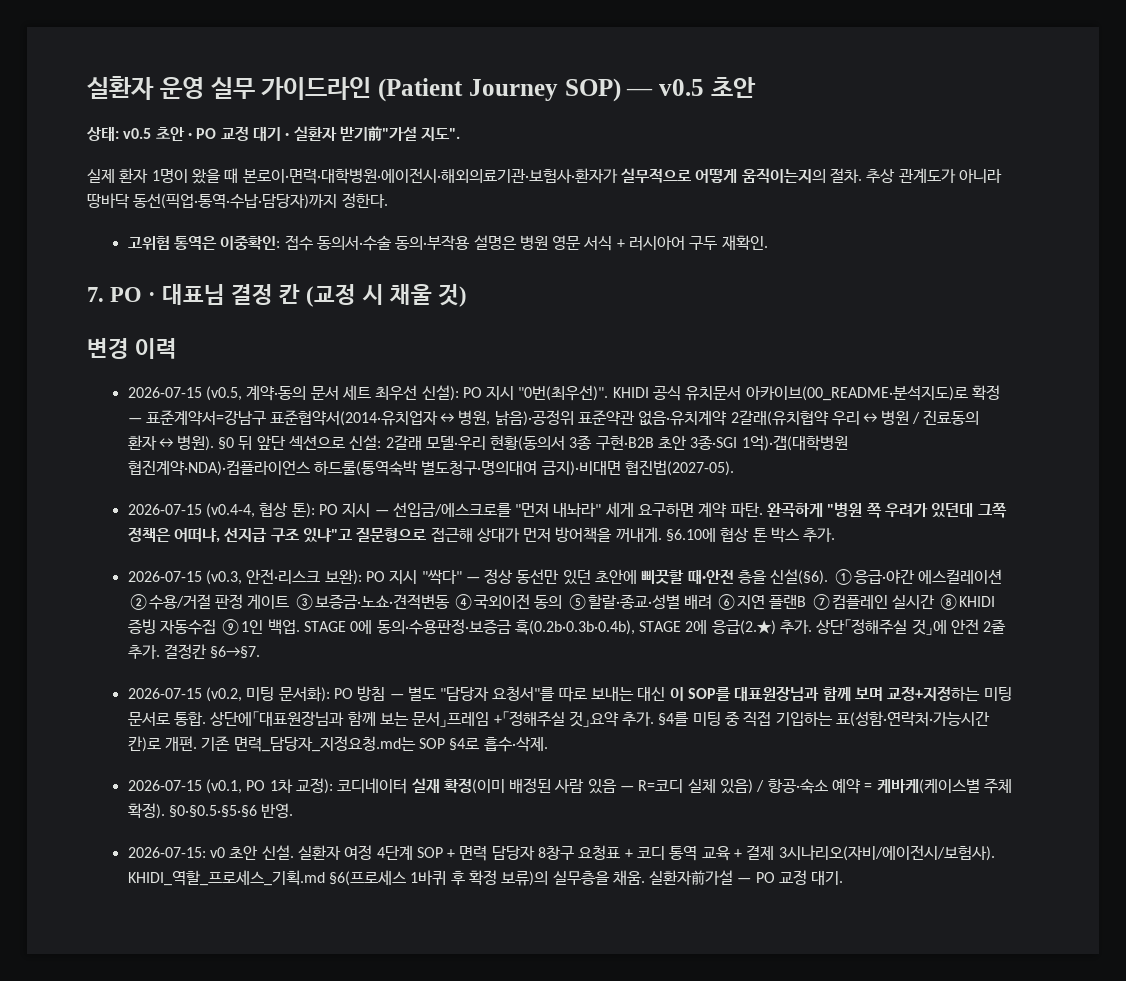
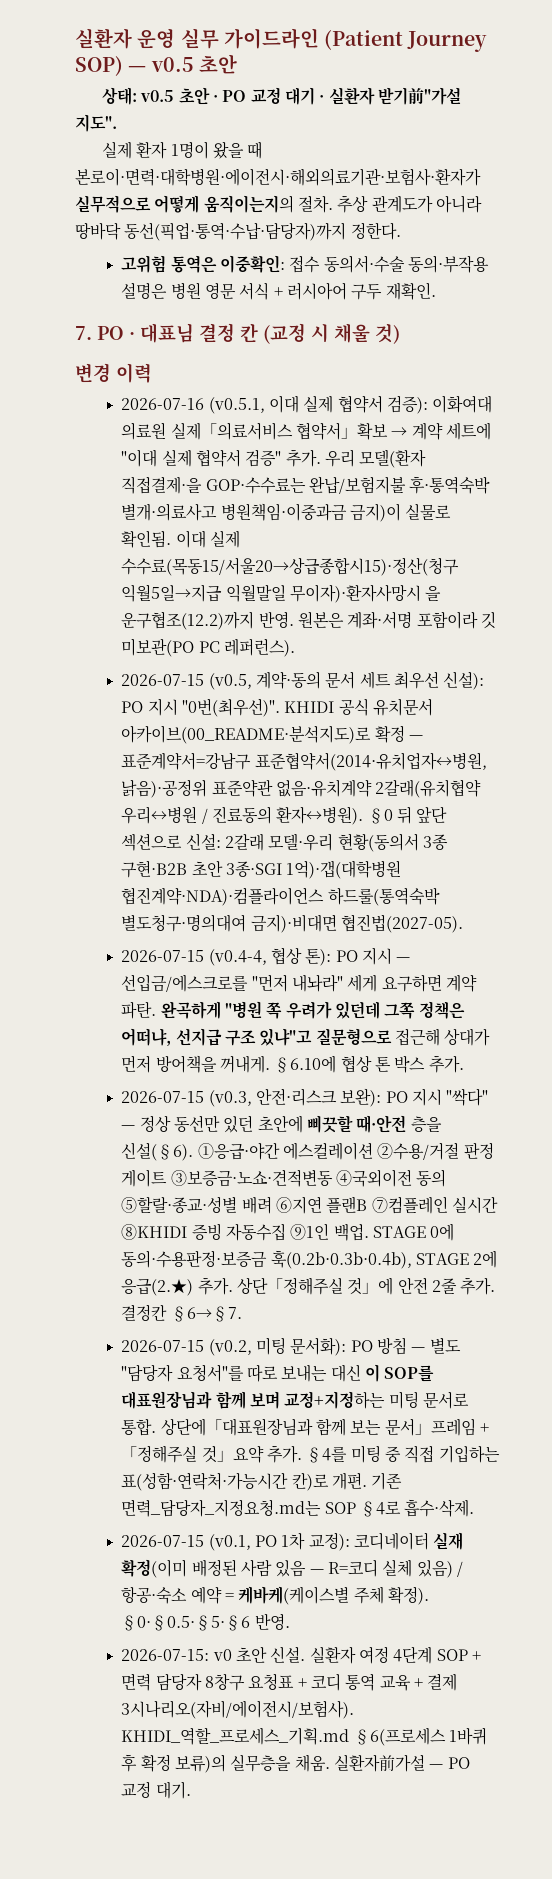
(178, 348) none -> [121,395,493,414] [121,422,492,440] [121,449,427,468] [121,476,491,494] [121,503,452,522] [121,530,241,548] [121,557,460,576] [121,584,442,603] [121,611,497,630] [121,638,296,657] // 2026-07-16 (v0.5.1, 이대 실제 협약서 검증): 이화여대 의료원 실제「의료서비스 협약서」확보 → 계약 세트에 "이대 실제 협약서 검증" 추가. 우리 모델(환자 직접결제·을 GOP·수수료는 완납/보험지불 후·통역숙박 별개·의료사고 병원책임·이중과금 금지)이 실물로 확인됨. 이대 실제 수수료(목동15/서울20→상급종합시15)·정산(청구 익월5일→지급 익월말일 무이자)·환자사망시 을 운구협조(12.2)까지 반영. 원본은 계좌·서명 포함이라 깃 미보관(PO PC 레퍼런스).

